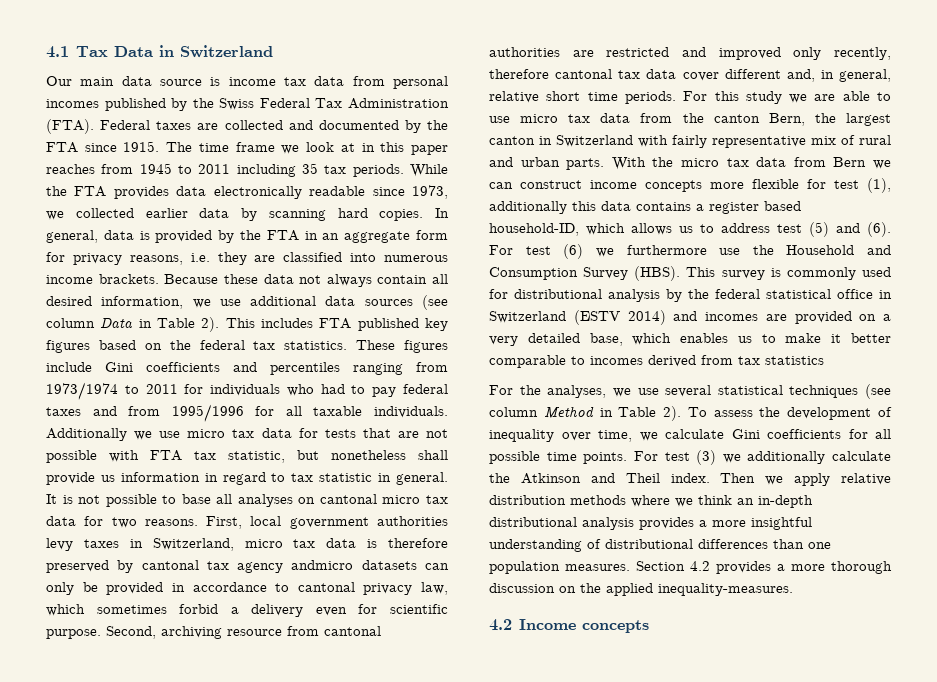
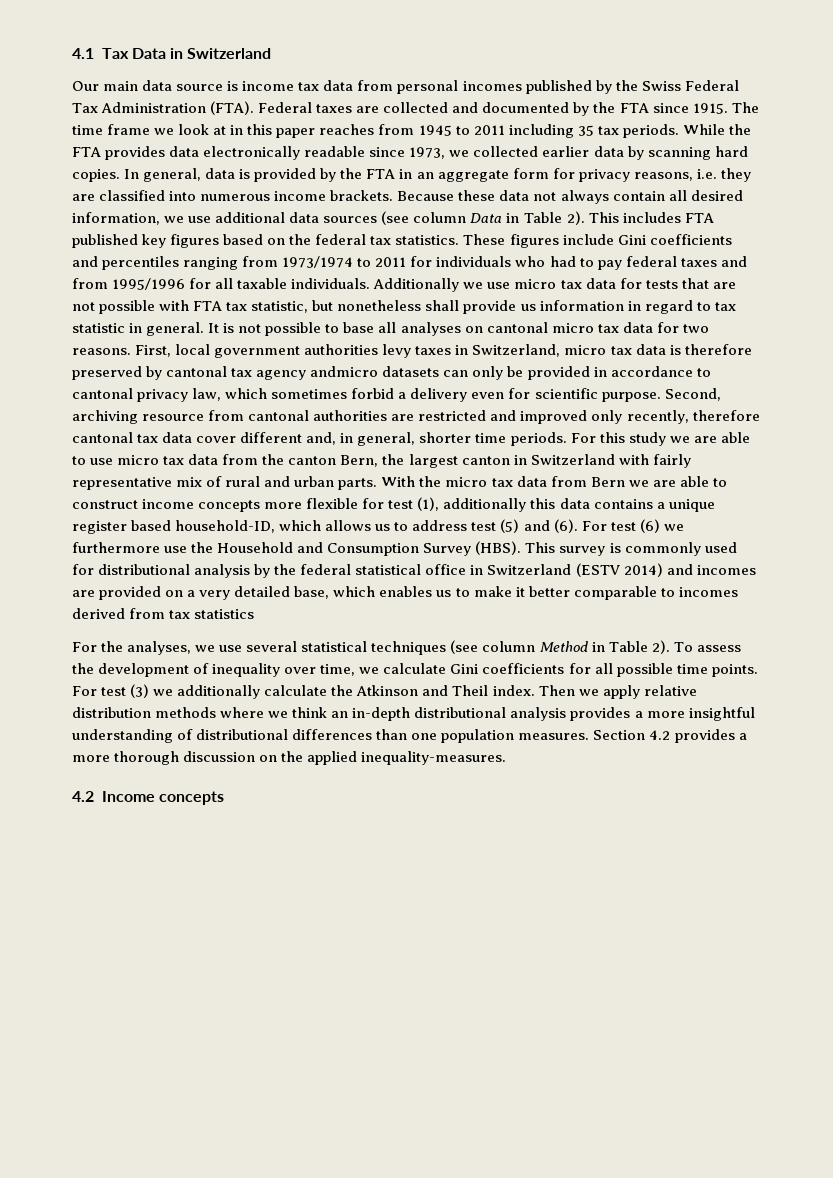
[489,91,581,103] relative short -> [419,432,472,443] shorter
[489,182,513,189] can -> [652,476,727,487] are able to
(704, 207) none -> [668,499,715,512] unique

